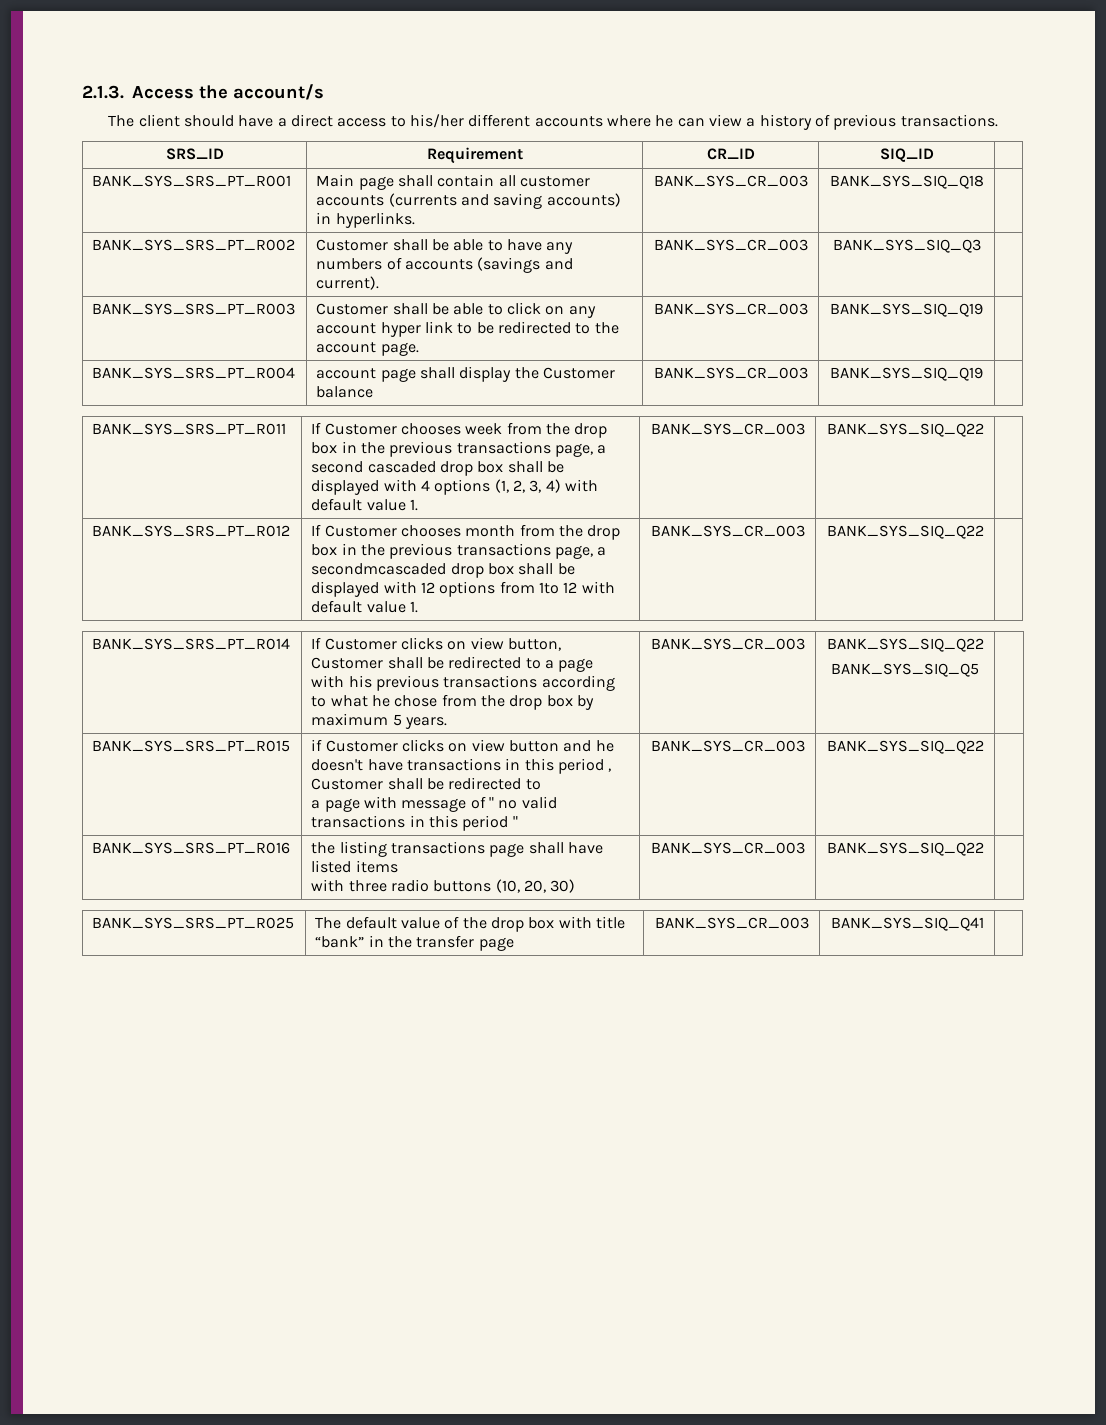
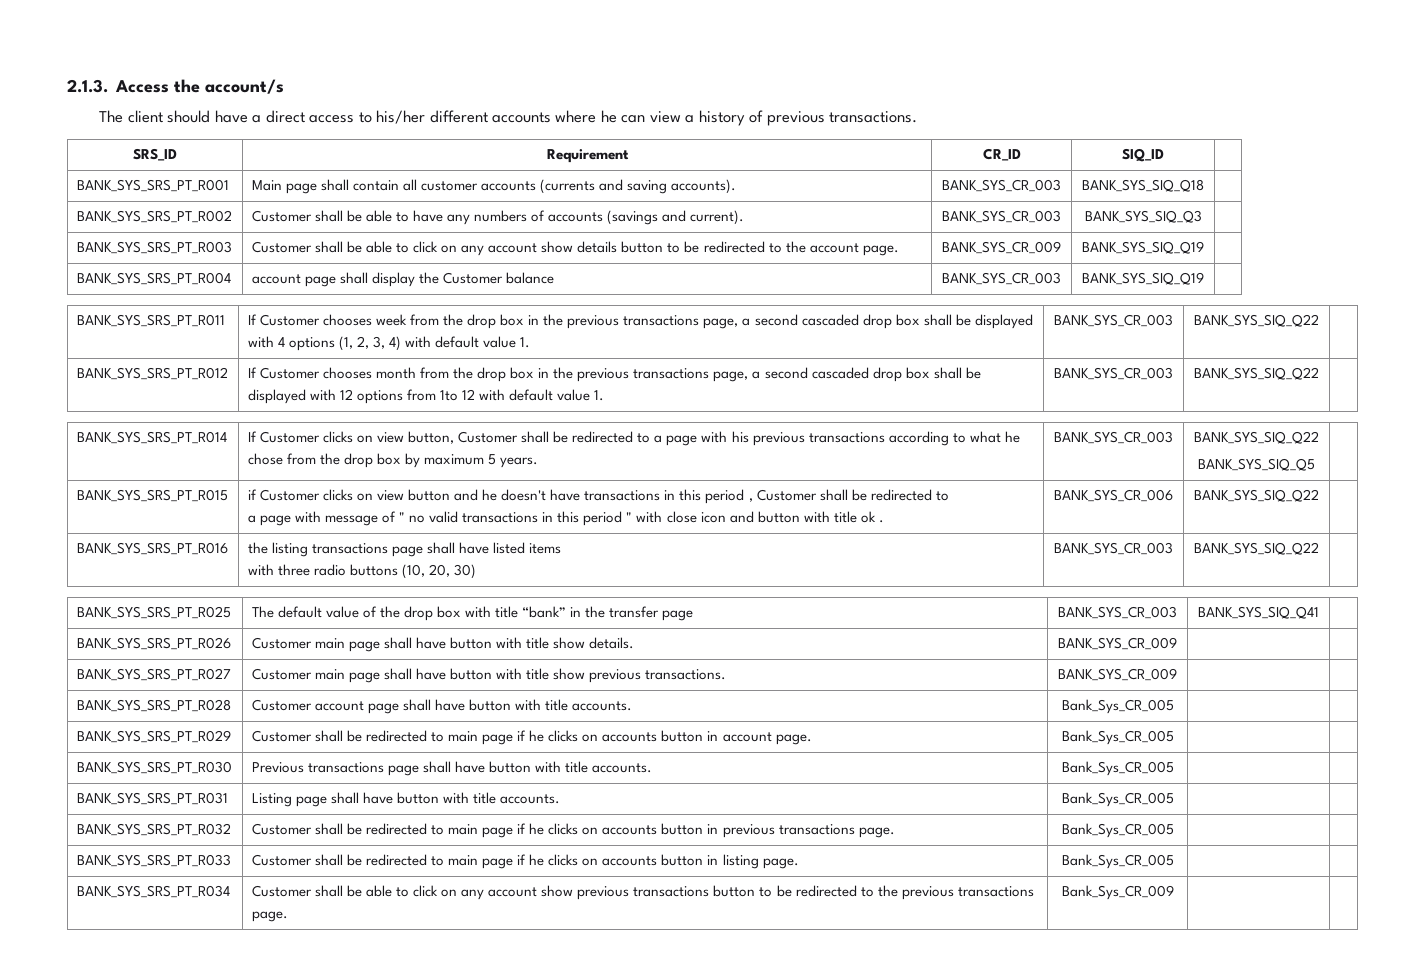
[546,193,621,207] [316,212,415,228] accounts) in hyperlinks. -> [671,179,737,194] accounts).
[380,321,454,337] hyper link -> [541,241,664,253] show details button
[653,303,808,315] BANK_SYS_CR_003 -> [942,241,1061,254] BANK_SYS_CR_009
[311,563,447,575] secondmcascaded -> [764,367,869,379] second cascaded
[650,740,805,752] | BANK_SYS_CR_003 -> [636,511,884,523] [1054,489,1173,502] with close icon and button with title ok . | BANK_SYS_CR_006
(984, 924) none -> [76,637,231,650] [251,637,635,652] [1058,637,1177,650] [76,668,231,681] [251,668,727,683] [1058,668,1177,681] [76,699,231,712] [251,699,633,714] [1061,699,1174,714] [76,730,231,743] [251,730,812,745] [1061,730,1174,745] [76,761,232,774] [251,761,653,776] [1061,761,1174,776] [76,792,228,805] [251,792,561,807] [1061,792,1174,807] [76,823,231,836] [251,823,895,838] [1061,823,1174,838] [76,854,231,867] [251,854,799,869] [1061,854,1174,869] [76,885,230,898] [251,885,1034,900] [251,911,288,922] [1061,885,1174,900] // BANK_SYS_SRS_PT_R026 | Customer main page shall have button with title show details. | BANK_SYS_CR_009 | | // BANK_SYS_SRS_PT_R027 | Customer main page shall have button with title show previous transactions. | BANK_SYS_CR_009 | | // BANK_SYS_SRS_PT_R028 | Customer account page shall have button with title accounts. | Bank_Sys_CR_005 | | // BANK_SYS_SRS_PT_R029 | Customer shall be redirected to main page if he clicks on accounts button in account page. | Bank_Sys_CR_005 | | // BANK_SYS_SRS_PT_R030 | Previous transactions page shall have button with title accounts. | Bank_Sys_CR_005 | | // BANK_SYS_SRS_PT_R031 | Listing page shall have button with title accounts. | Bank_Sys_CR_005 | | // BANK_SYS_SRS_PT_R032 | Customer shall be redirected to main page if he clicks on accounts button in previous transactions page. | Bank_Sys_CR_005 | | // BANK_SYS_SRS_PT_R033 | Customer shall be redirected to main page if he clicks on accounts button in listing page. | Bank_Sys_CR_005 | | // BANK_SYS_SRS_PT_R034 | Customer shall be able to click on any account show previous transactions button to be redirected to the previous transactions page. | Bank_Sys_CR_009 | |

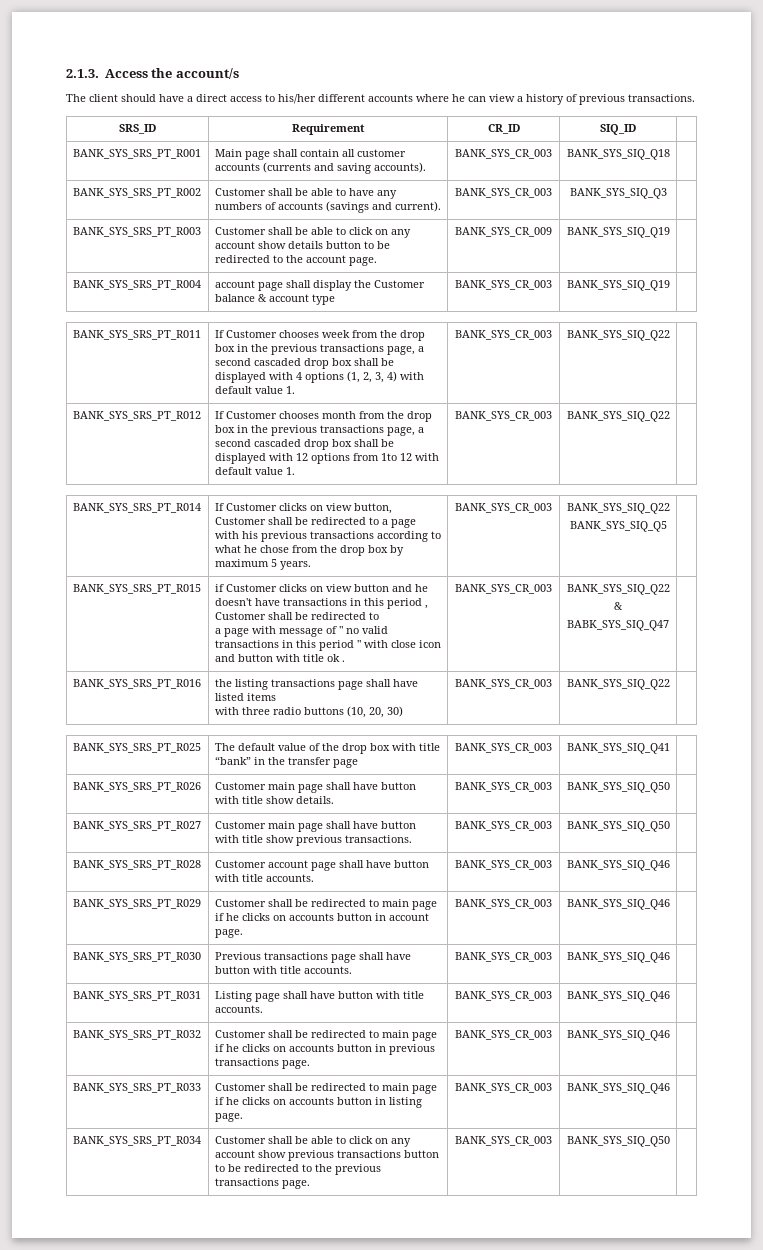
(555, 278) none -> [257,294,335,305] & account type
[1054,489,1173,502] [1194,489,1319,502] BANK_SYS_CR_006 | BANK_SYS_SIQ_Q22 -> [455,584,552,594] [566,584,670,595] [614,602,623,610] [567,620,669,631] BANK_SYS_CR_003 | BANK_SYS_SIQ_Q22 // & // BABK_SYS_SIQ_Q47
[1058,637,1177,650] BANK_SYS_CR_009 | -> [455,782,552,792] [566,782,670,793] BANK_SYS_CR_003 | BANK_SYS_SIQ_Q50
[1058,668,1177,681] BANK_SYS_CR_009 | -> [455,821,552,831] [566,821,670,832] BANK_SYS_CR_003 | BANK_SYS_SIQ_Q50
[1061,699,1174,714] Bank_Sys_CR_005 | -> [455,860,552,870] [566,860,670,871] BANK_SYS_CR_003 | BANK_SYS_SIQ_Q46
[1061,730,1174,745] Bank_Sys_CR_005 | -> [455,899,552,909] [566,899,670,910] BANK_SYS_CR_003 | BANK_SYS_SIQ_Q46
[1061,761,1174,776] Bank_Sys_CR_005 | -> [455,952,552,962] [566,952,670,963] BANK_SYS_CR_003 | BANK_SYS_SIQ_Q46
[1061,792,1174,807] Bank_Sys_CR_005 | -> [455,991,552,1001] [566,991,670,1002] BANK_SYS_CR_003 | BANK_SYS_SIQ_Q46
[1061,823,1174,838] Bank_Sys_CR_005 | -> [455,1030,552,1040] [566,1030,670,1041] BANK_SYS_CR_003 | BANK_SYS_SIQ_Q46
[1061,854,1174,869] Bank_Sys_CR_005 | -> [455,1083,552,1093] [566,1083,670,1094] BANK_SYS_CR_003 | BANK_SYS_SIQ_Q46
[1061,885,1174,900] Bank_Sys_CR_009 | -> [455,1136,552,1146] [566,1136,670,1147] BANK_SYS_CR_003 | BANK_SYS_SIQ_Q50

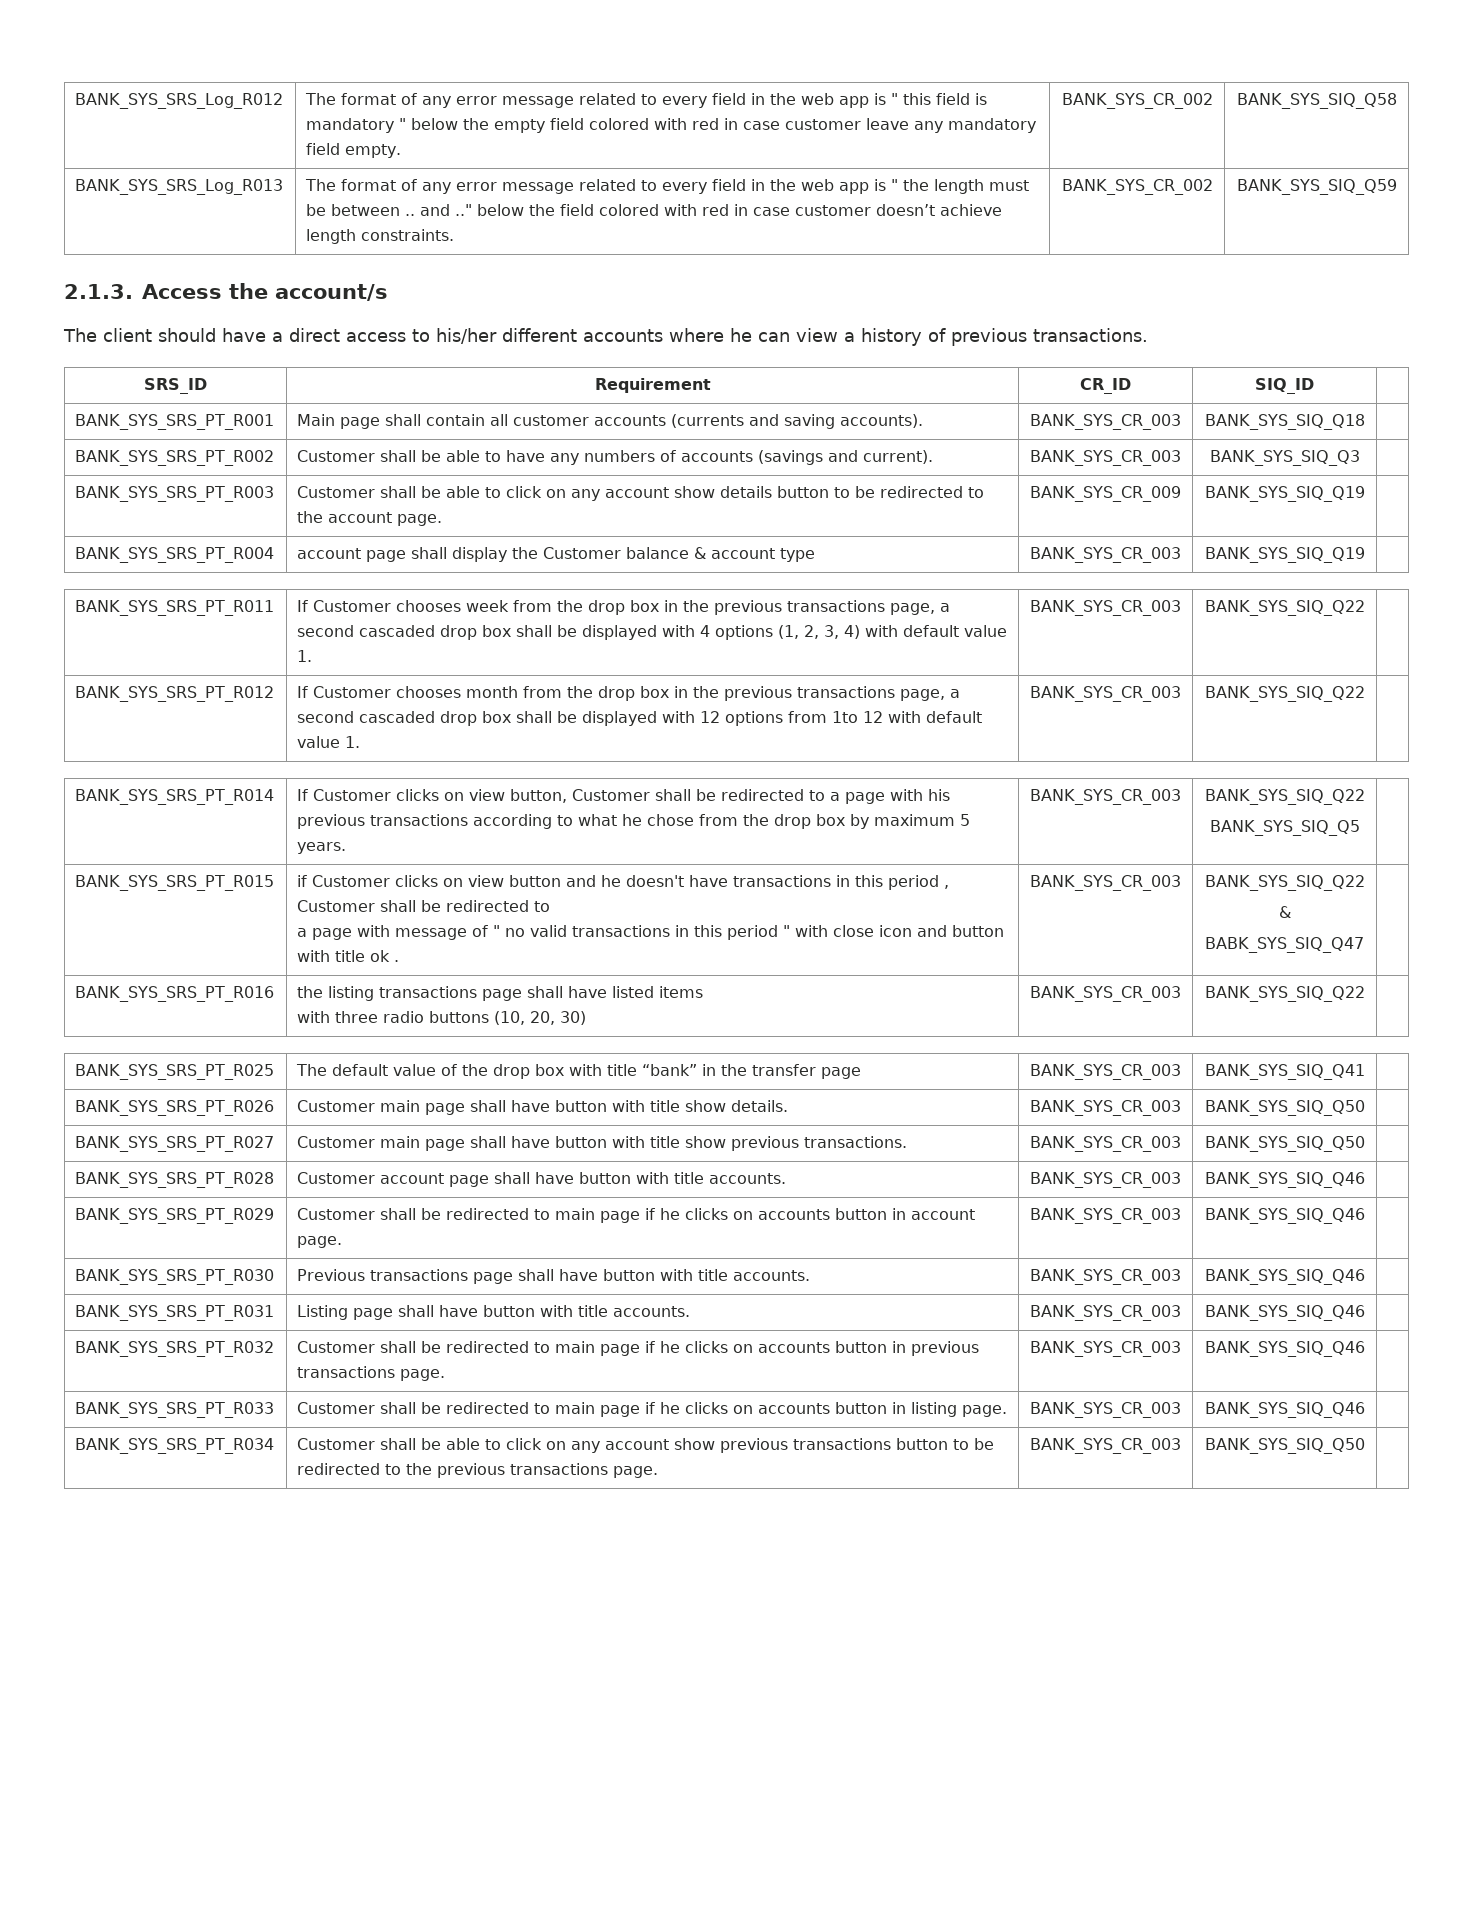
(66, 73) none -> [75,93,284,109] [305,93,988,108] [306,118,1037,133] [306,143,402,158] [1061,93,1213,109] [1236,93,1397,109] [75,179,284,195] [305,179,1030,194] [306,204,1003,216] [306,229,455,244] [1061,179,1213,195] [1236,179,1397,195] BANK_SYS_SRS_Log_R012 | The format of any error message related to every field in the web app is " this field is mandatory " below the empty field colored with red in case customer leave any mandatory field empty. | BANK_SYS_CR_002 | BANK_SYS_SIQ_Q58 // BANK_SYS_SRS_Log_R013 | The format of any error message related to every field in the web app is " the length must be between .. and .." below the field colored with red in case customer doesn’t achieve length constraints. | BANK_SYS_CR_002 | BANK_SYS_SIQ_Q59 //

